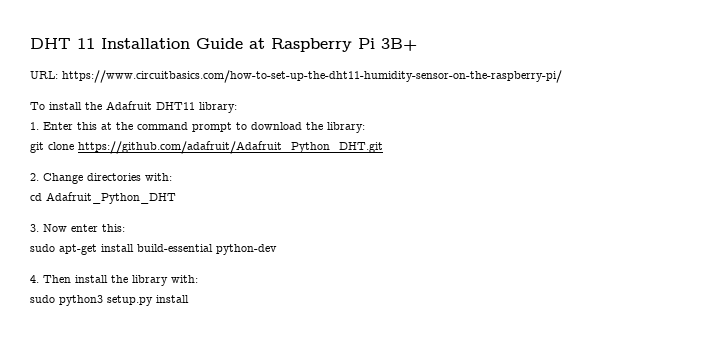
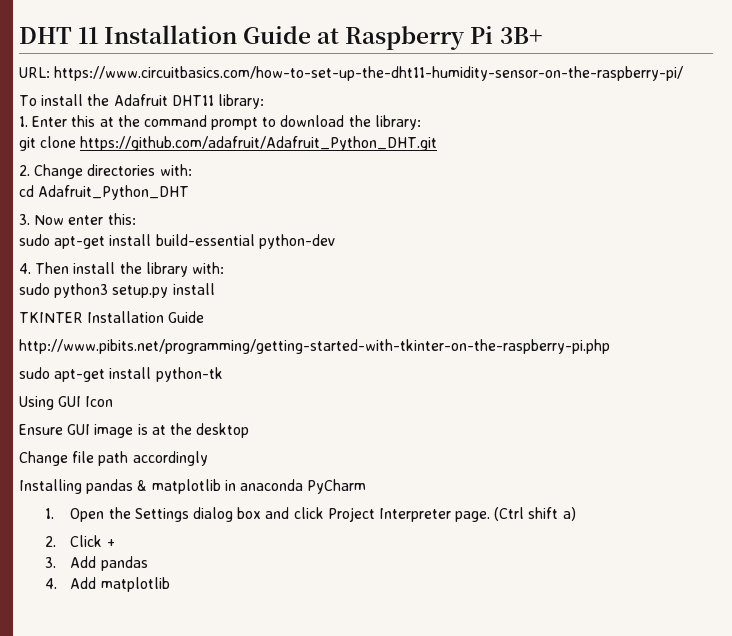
(189, 299) none -> [19,311,205,323] [19,339,610,354] [19,367,223,382] [19,396,114,410] [19,423,250,438] [19,451,208,466] [19,479,367,494] [44,507,576,522] [44,535,115,547] [44,556,148,571] [44,577,170,592] // TKINTER Installation Guide // http://www.pibits.net/programming/getting-started-with-tkinter-on-the-raspberry-pi.php // sudo apt-get install python-tk // Using GUI Icon // Ensure GUI image is at the desktop // Change file path accordingly // Installing pandas & matplotlib in anaconda PyCharm // 1. Open the Settings dialog box and click Project Interpreter page. (Ctrl shift a) // 2. Click + // 3. Add pandas // 4. Add matplotlib

